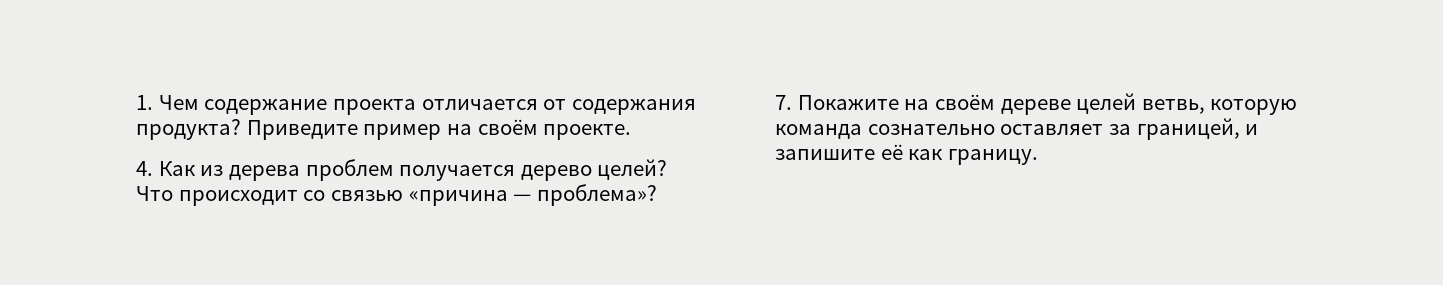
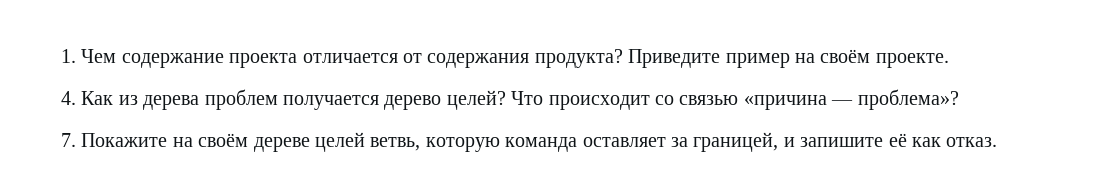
[867,124,995,135] сознательно -> (578, 144) none
[948,149,1039,165] границу. -> [946,137,998,147] отказ.

